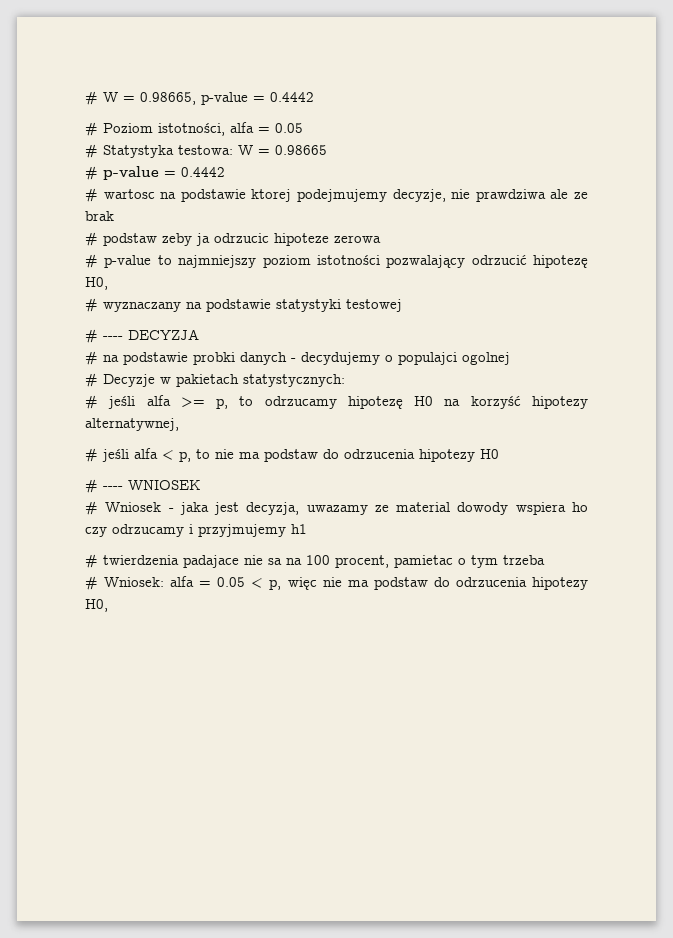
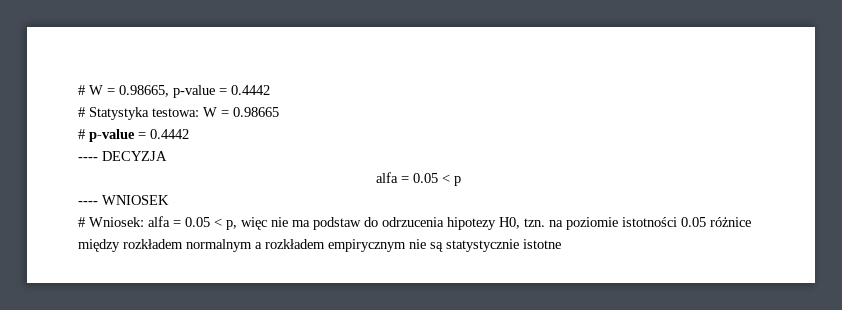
[85,122,303,136] // # Poziom istotności, alfa = 0.05 -> (270, 90) none
[85,188,589,202] [85,211,114,221] [85,232,381,246] [85,254,588,268] [85,277,108,290] [85,298,402,312] [85,329,199,343] [85,351,510,365] [85,373,345,387] [85,395,588,409] [85,418,179,431] [85,448,499,462] [85,479,201,493] [85,501,588,515] [85,524,307,537] [85,554,545,568] # wartosc na podstawie ktorej podejmujemy decyzje, nie prawdziwa ale ze brak // # podstaw zeby ja odrzucic hipoteze zerowa // # p-value to najmniejszy poziom istotności pozwalający odrzucić hipotezę H0, // # wyznaczany na podstawie statystyki testowej // # ---- DECYZJA // # na podstawie probki danych - decydujemy o populajci ogolnej // # Decyzje w pakietach statystycznych: // # jeśli alfa >= p, to odrzucamy hipotezę H0 na korzyść hipotezy alternatywnej, // # jeśli alfa < p, to nie ma podstaw do odrzucenia hipotezy H0 // # ---- WNIOSEK // # Wniosek - jaka jest decyzja, uwazamy ze material dowody wspiera ho czy odrzucamy i przyjmujemy h1 // # twierdzenia padajace nie sa na 100 procent, pamietac o tym trzeba -> [78,151,167,161] [375,172,461,186] [78,195,169,205] ---- DECYZJA // alfa = 0.05 < p // ---- WNIOSEK
(108, 605) none -> [524,217,751,230] [78,239,561,252] tzn. na poziomie istotności 0.05 różnice między rozkładem normalnym a rozkładem empirycznym nie są statystycznie istotne

